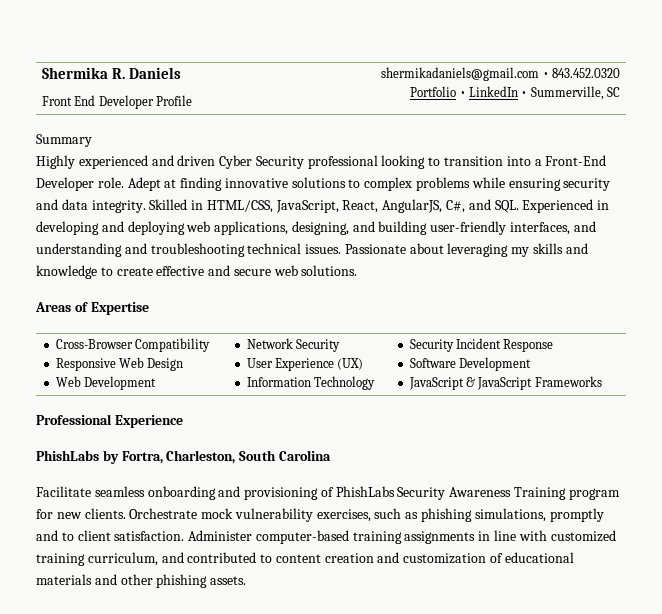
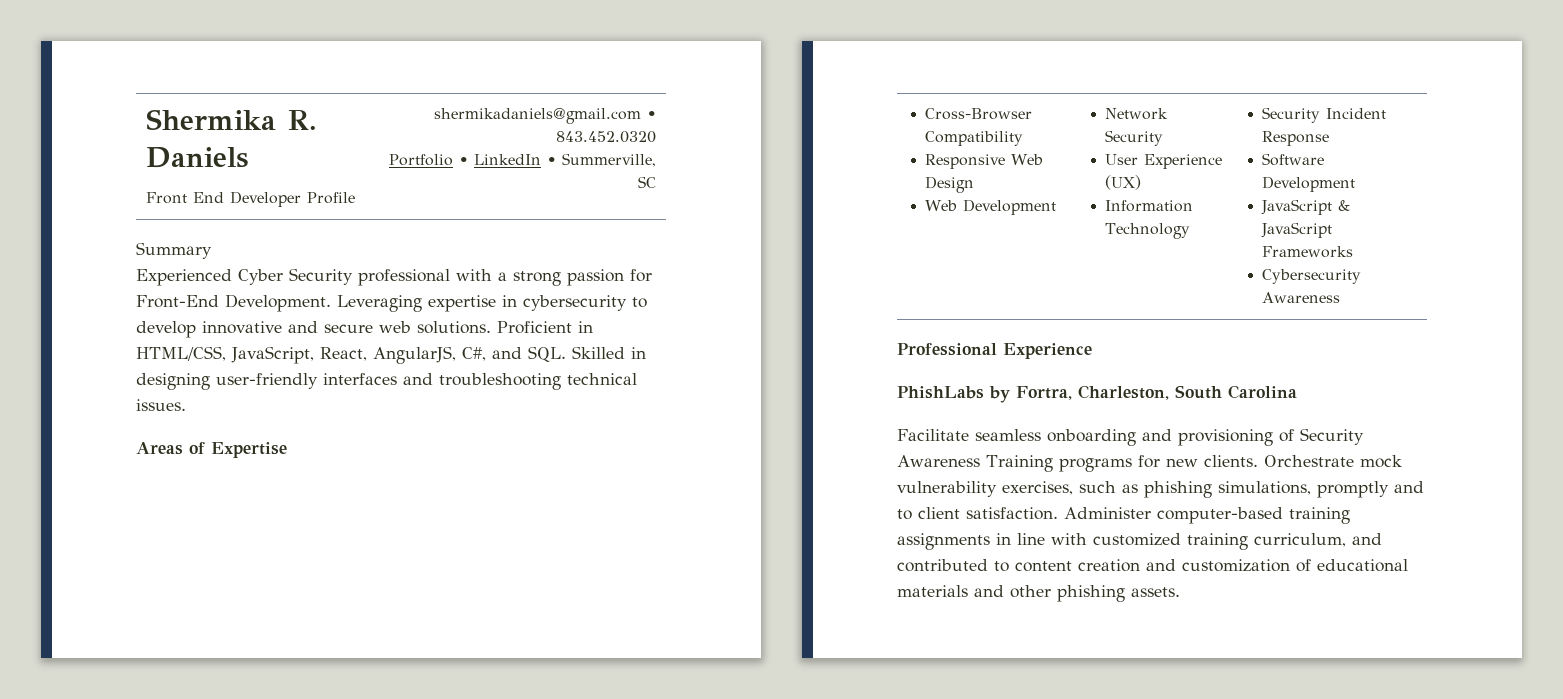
[36,155,607,169] [36,177,611,191] [36,199,188,213] Highly experienced and driven Cyber Security professional looking to transition into a Front-End Developer role. Adept at finding innovative solutions to complex problems while ensuring security and data integrity. Skilled -> [136,268,652,286] [136,294,647,312] [136,321,572,338] Experienced Cyber Security professional with a strong passion for Front-End Development. Leveraging expertise in cybersecurity to develop innovative and secure web solutions. Proficient
[522,199,610,213] [36,221,596,235] [36,243,588,257] [36,265,358,279] Experienced in developing and deploying web applications, designing, and building user-friendly interfaces, and understanding and troubleshooting technical issues. Passionate about leveraging my skills and knowledge to create effective and secure web solutions. -> [572,346,646,359] [136,373,637,390] [136,399,186,411] Skilled in designing user-friendly interfaces and troubleshooting technical issues.
(602, 381) none -> [1262,269,1362,284] [1262,292,1341,303] // Cybersecurity Awareness
[335,486,395,497] PhishLabs -> (1294, 435) none
[568,488,620,500] program -> [1058,458,1132,472] programs

